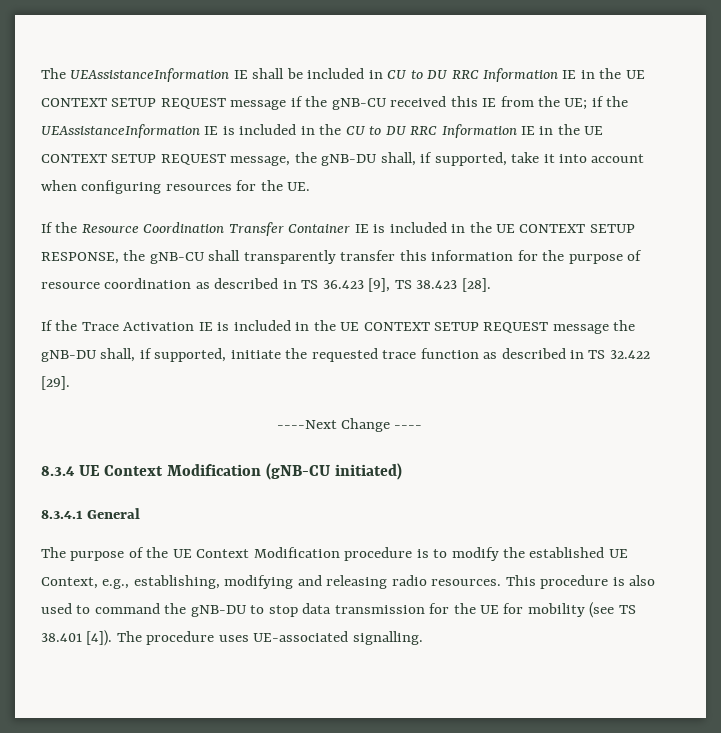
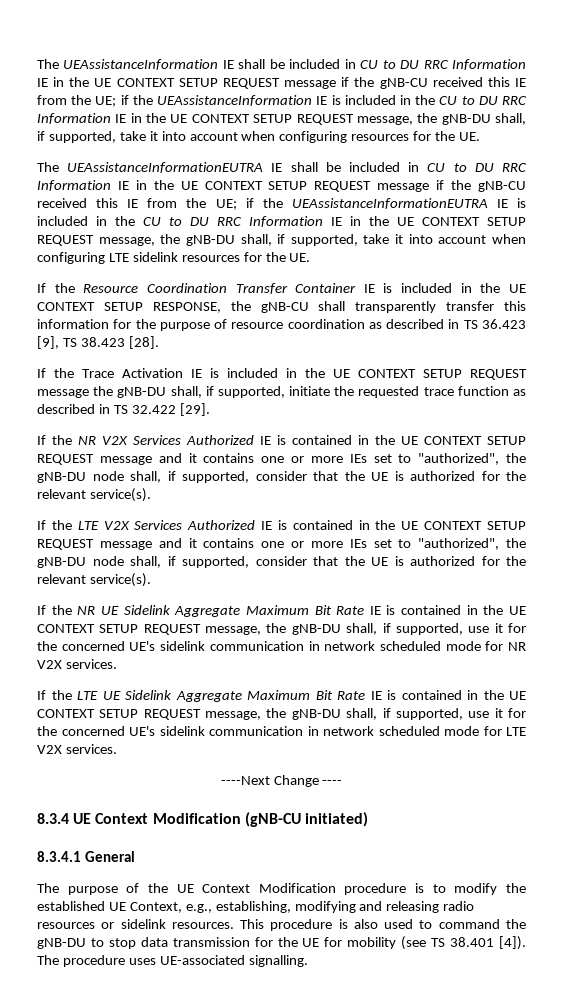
(311, 186) none -> [37,162,527,173] [37,180,527,192] [37,198,526,210] [37,216,526,227] [37,234,526,246] [37,252,311,264] // The UEAssistanceInformationEUTRA IE shall be included in CU to DU RRC Information IE in the UE CONTEXT SETUP REQUEST message if the gNB-CU received this IE from the UE; if the UEAssistanceInformationEUTRA IE is included in the CU to DU RRC Information IE in the UE CONTEXT SETUP REQUEST message, the gNB-DU shall, if supported, take it into account when configuring LTE sidelink resources for the UE.
(70, 383) none -> [37,435,526,445] [37,453,526,465] [37,471,526,483] [37,488,151,502] [37,520,527,530] [37,538,526,550] [37,556,526,568] [37,573,151,587] [37,605,527,617] [37,623,527,635] [37,641,526,651] [37,659,117,669] [37,690,526,702] [37,708,527,720] [37,726,526,736] [37,744,117,754] // If the NR V2X Services Authorized IE is contained in the UE CONTEXT SETUP REQUEST message and it contains one or more IEs set to "authorized", the gNB-DU node shall, if supported, consider that the UE is authorized for the relevant service(s). // If the LTE V2X Services Authorized IE is contained in the UE CONTEXT SETUP REQUEST message and it contains one or more IEs set to "authorized", the gNB-DU node shall, if supported, consider that the UE is authorized for the relevant service(s). // If the NR UE Sidelink Aggregate Maximum Bit Rate IE is contained in the UE CONTEXT SETUP REQUEST message, the gNB-DU shall, if supported, use it for the concerned UE's sidelink communication in network scheduled mode for NR V2X services. // If the LTE UE Sidelink Aggregate Maximum Bit Rate IE is contained in the UE CONTEXT SETUP REQUEST message, the gNB-DU shall, if supported, use it for the concerned UE's sidelink communication in network scheduled mode for LTE V2X services.
(427, 580) none -> [37,919,166,929] resources or sidelink

